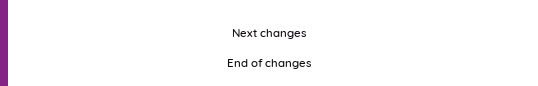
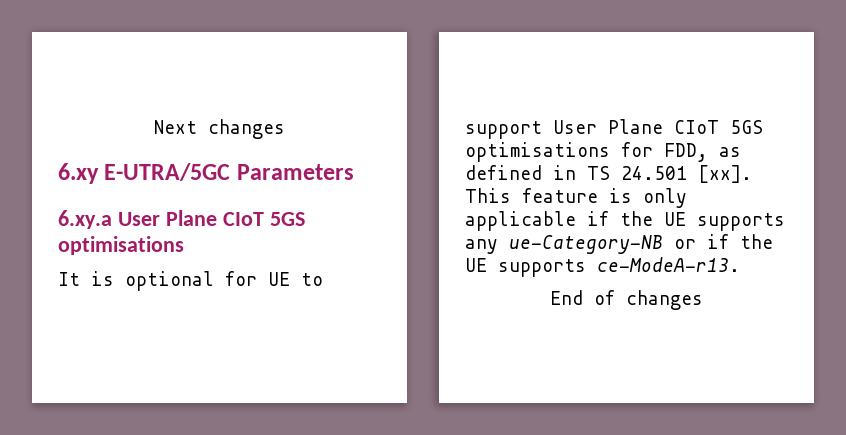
(308, 34) none -> [58,163,354,184] [58,210,305,229] [58,236,184,255] [58,271,323,291] [465,119,763,139] [465,142,741,162] [465,165,752,183] [465,188,687,208] [465,211,785,231] [465,234,773,254] [465,257,740,277] // 6.xy E-UTRA/5GC Parameters // 6.xy.a User Plane CIoT 5GS optimisations // It is optional for UE to support User Plane CIoT 5GS optimisations for FDD, as defined in TS 24.501 [xx]. This feature is only applicable if the UE supports any ue-Category-NB or if the UE supports ce-ModeA-r13.

